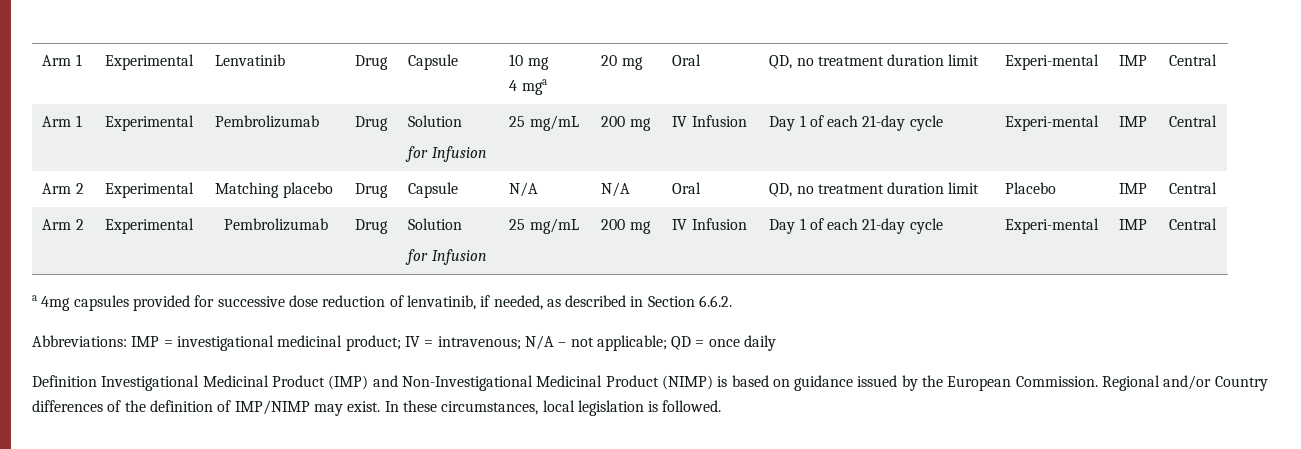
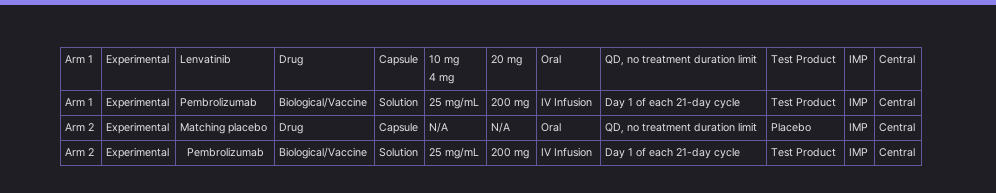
[521,79,547,95] mga -> [439,75,455,84] mg
[1005,54,1100,70] Experi-mental -> [771,55,837,64] Test Product
[355,116,389,131] [408,115,463,127] [405,146,487,162] Drug | Solution // for Infusion -> [279,97,368,109] [379,97,419,107] Biological/Vaccine | Solution
[1005,115,1100,131] Experi-mental -> [771,98,837,107] Test Product
[355,219,389,234] [408,218,463,230] [405,249,487,265] Drug | Solution // for Infusion -> [279,147,368,159] [379,147,419,157] Biological/Vaccine | Solution
[1005,218,1100,234] [1119,219,1148,230] [1169,218,1218,230] [32,295,733,311] [32,335,777,351] [32,375,1268,391] [32,400,722,416] Experi-mental | IMP | Central // a 4mg capsules provided for successive dose reduction of lenvatinib, if needed, as described in Section 6.6.2. // Abbreviations: IMP = investigational medicinal product; IV = intravenous; N/A – not applicable; QD = once daily // Definition Investigational Medicinal Product (IMP) and Non-Investigational Medicinal Product (NIMP) is based on guidance issued by the European Commission. Regional and/or Country differences of the definition of IMP/NIMP may exist. In these circumstances, local legislation is followed. -> [771,148,837,157] [849,148,869,156] [879,148,916,157] Test Product | IMP | Central

